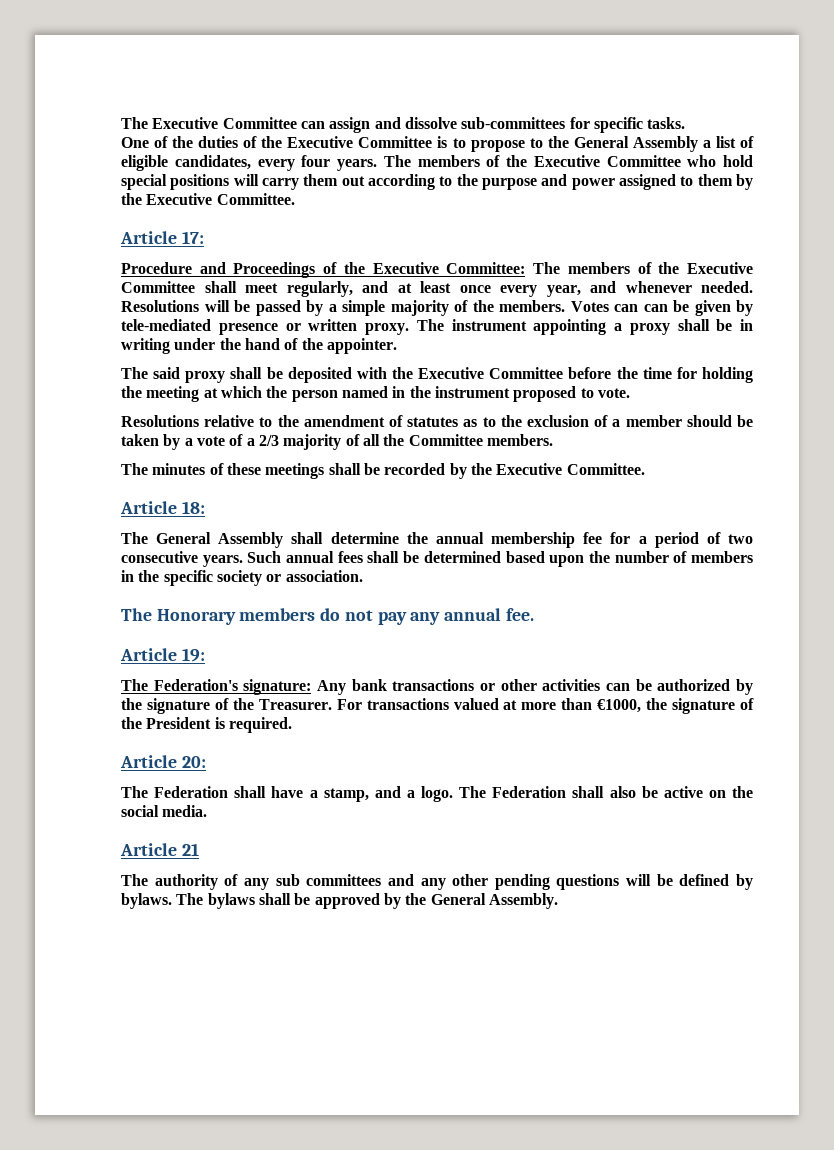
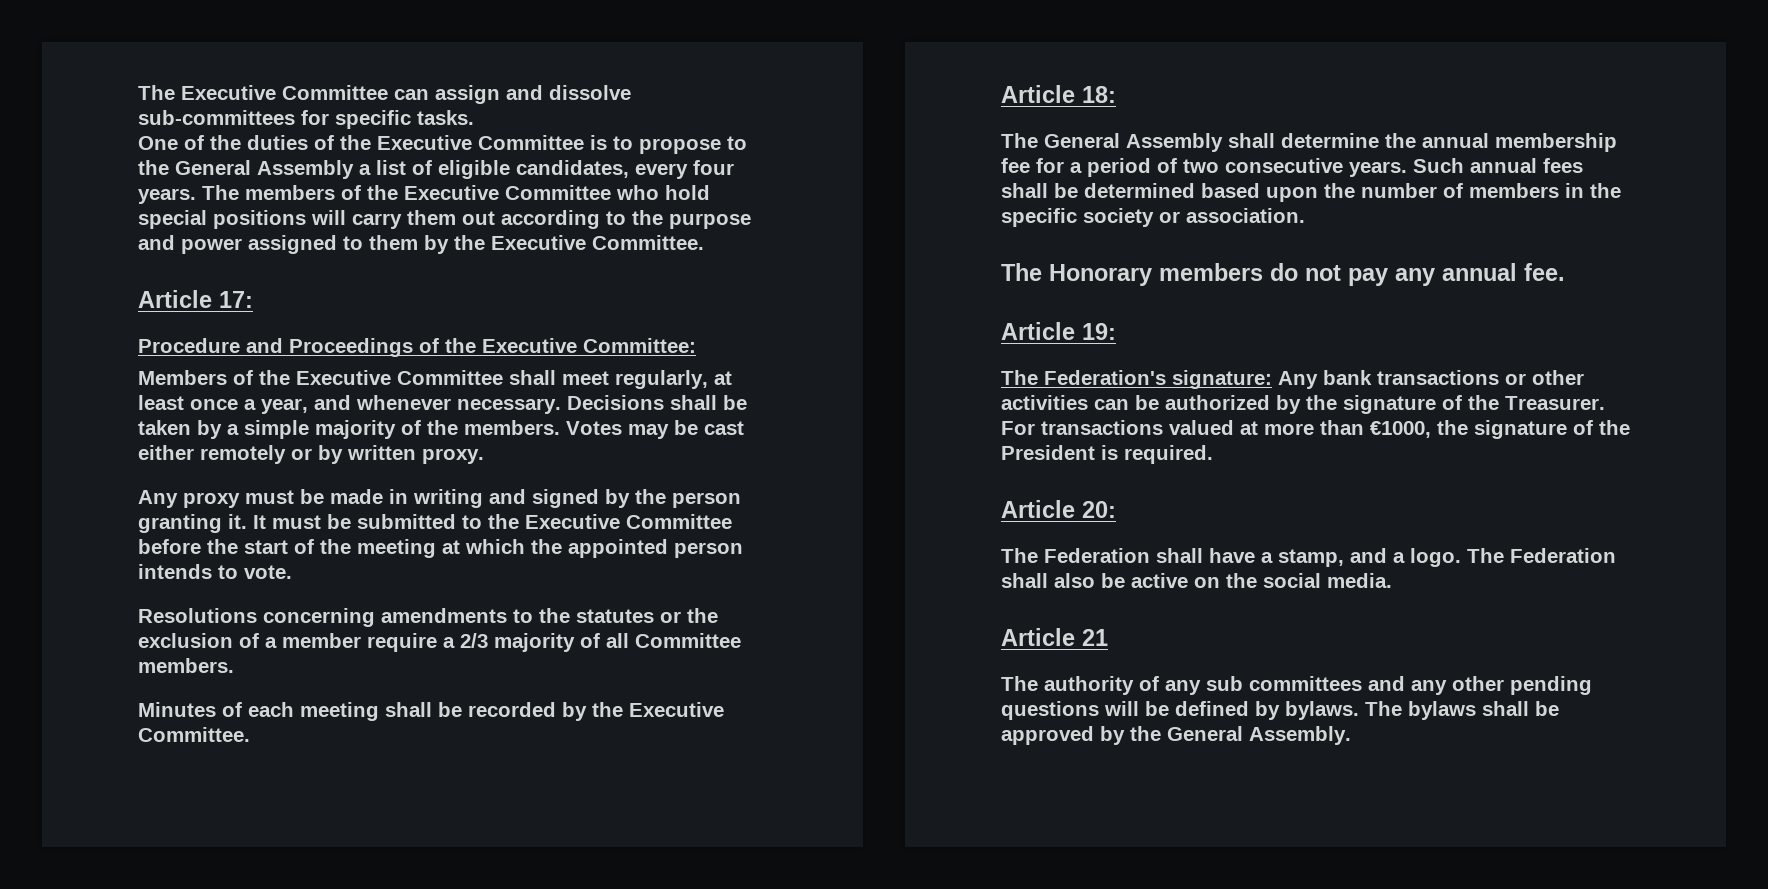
[533,262,630,274] The members -> [138,370,227,385] // Members
[362,281,388,293] and -> (708, 379) none
[500,285,537,297] every -> [244,399,256,410] a
[701,281,753,293] [121,300,301,316] needed. Resolutions will be passed -> [457,395,747,414] [138,420,191,435] necessary. Decisions shall be taken
[614,300,753,316] [121,319,753,335] [121,338,397,354] [121,367,387,383] can can be given by tele-mediated presence or written proxy. The instrument appointing a proxy shall be in writing under the hand of the appointer. // The said proxy shall be deposited with -> [628,420,744,439] [138,445,484,464] [138,489,741,508] [138,514,482,533] may be cast either remotely or by written proxy. // Any proxy must be made in writing and signed by the person granting it. It must be submitted to
[642,367,753,383] time for holding -> [244,539,314,554] start of
[291,386,630,402] [121,415,496,427] person named in the instrument proposed to vote. // Resolutions relative to the amendment of statutes as to -> [568,539,743,558] [138,564,292,579] [138,608,681,627] appointed person intends to vote. // Resolutions concerning amendments to the statutes or
[686,415,753,427] [121,434,244,450] should be taken by a vote of -> [367,633,437,652] require
[383,434,405,446] the -> (629, 640) none
[121,463,325,479] The minutes of these meetings -> [138,702,379,721] Minutes of each meeting

